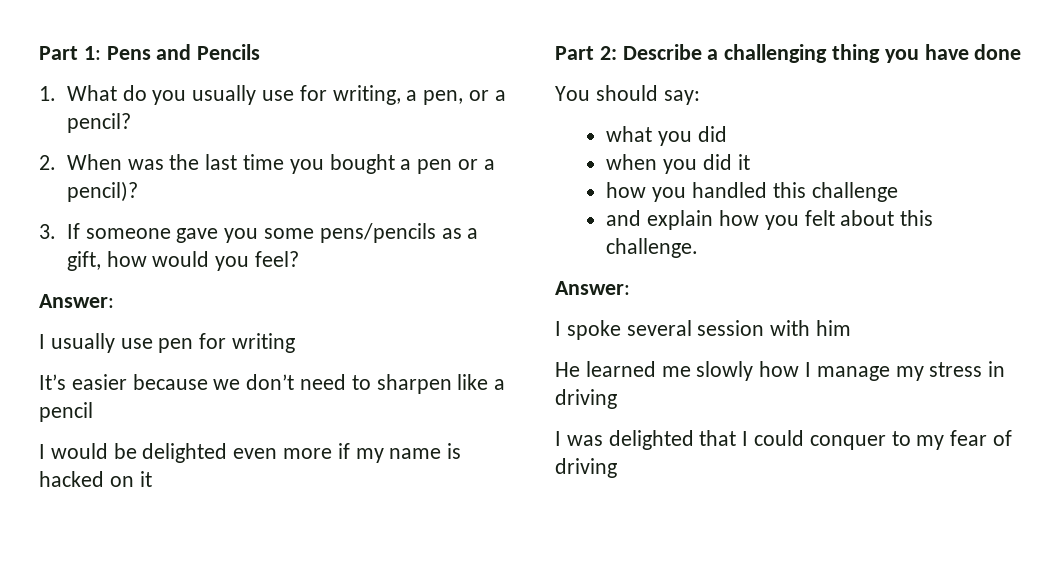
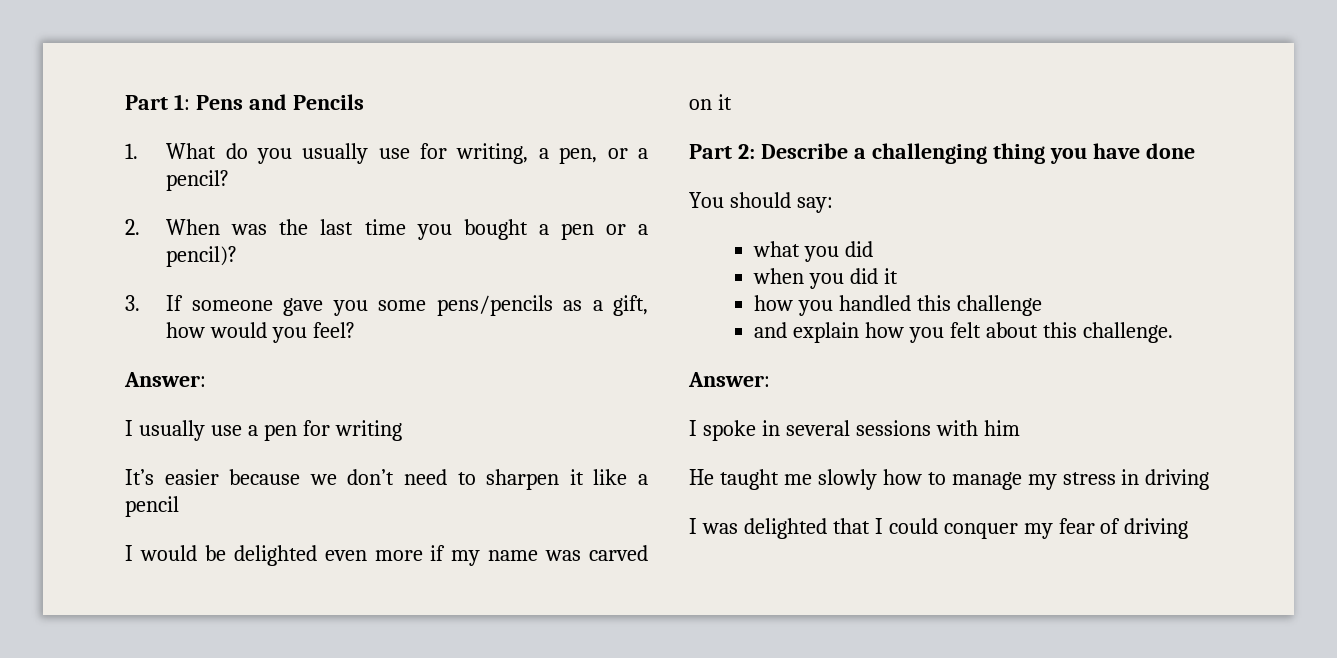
(153, 343) none -> [247,425,258,436] a
(452, 384) none -> [569,469,584,485] it
[447,443,462,459] [39,471,104,487] is hacked -> [545,545,648,561] was carved
[626,320,765,336] several session -> [761,420,931,436] in several sessions
[585,361,656,377] learned -> [719,469,779,490] taught
[805,362,812,377] I -> [927,472,946,485] to
[891,431,911,446] to -> (1018, 531) none

